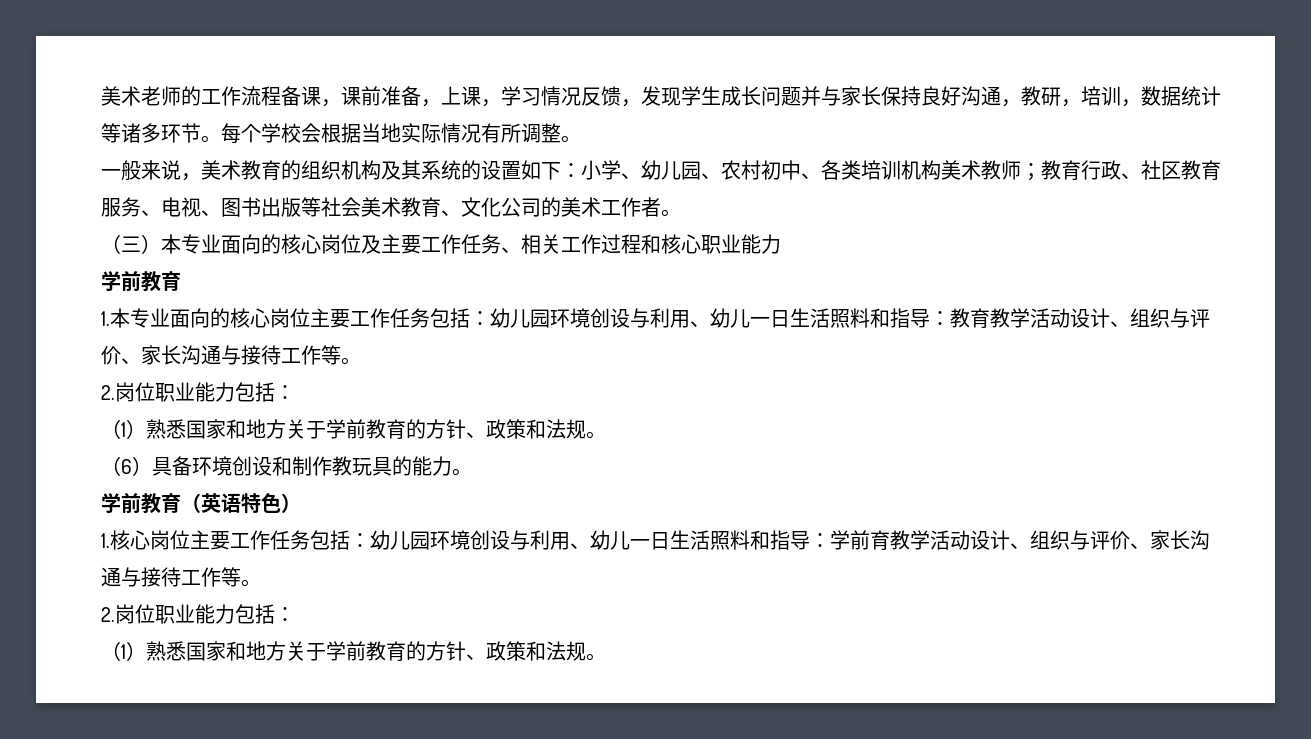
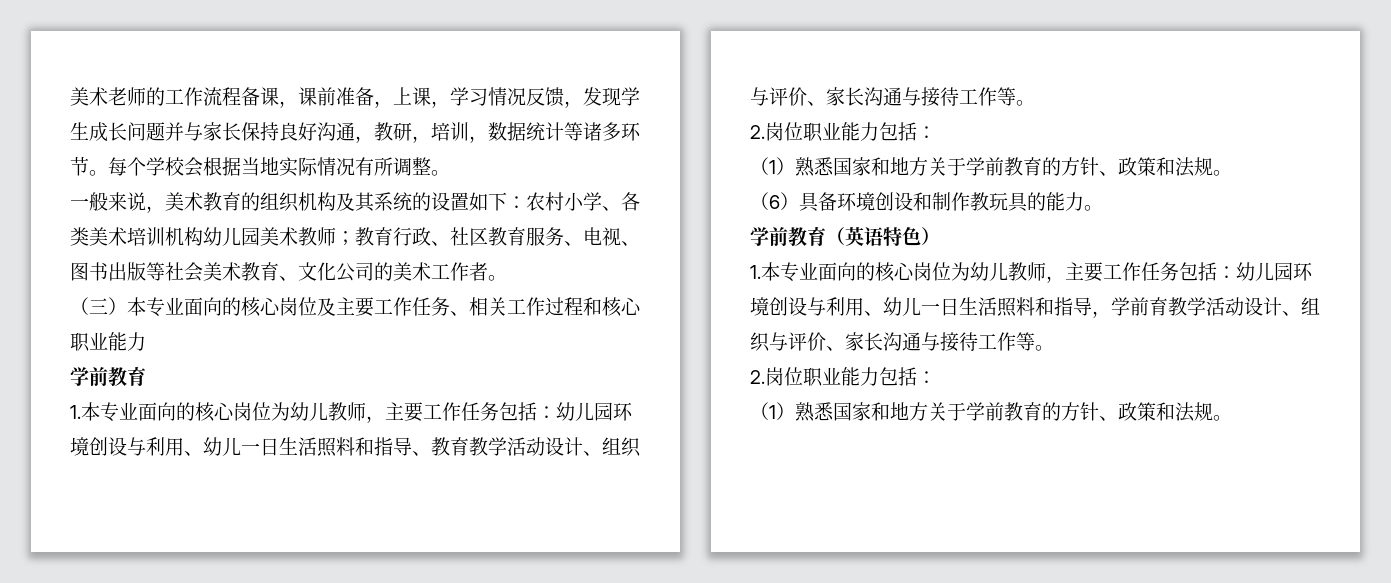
[581,160,861,180] 小学、幼儿园、农村初中、各类 -> [526,192,640,211] [70,227,127,246] 农村小学、各类美术
(941, 170) none -> [203,227,260,246] 幼儿园
(310, 318) none -> [271,402,385,423] 为幼儿教师，
[930,311,950,326] ： -> [412,451,431,456] 、
[110,530,190,550] 核心岗位 -> [761,262,1065,283] 本专业面向的核心岗位为幼儿教师，
[810,533,830,548] ： -> [1092,311,1111,318] ，

